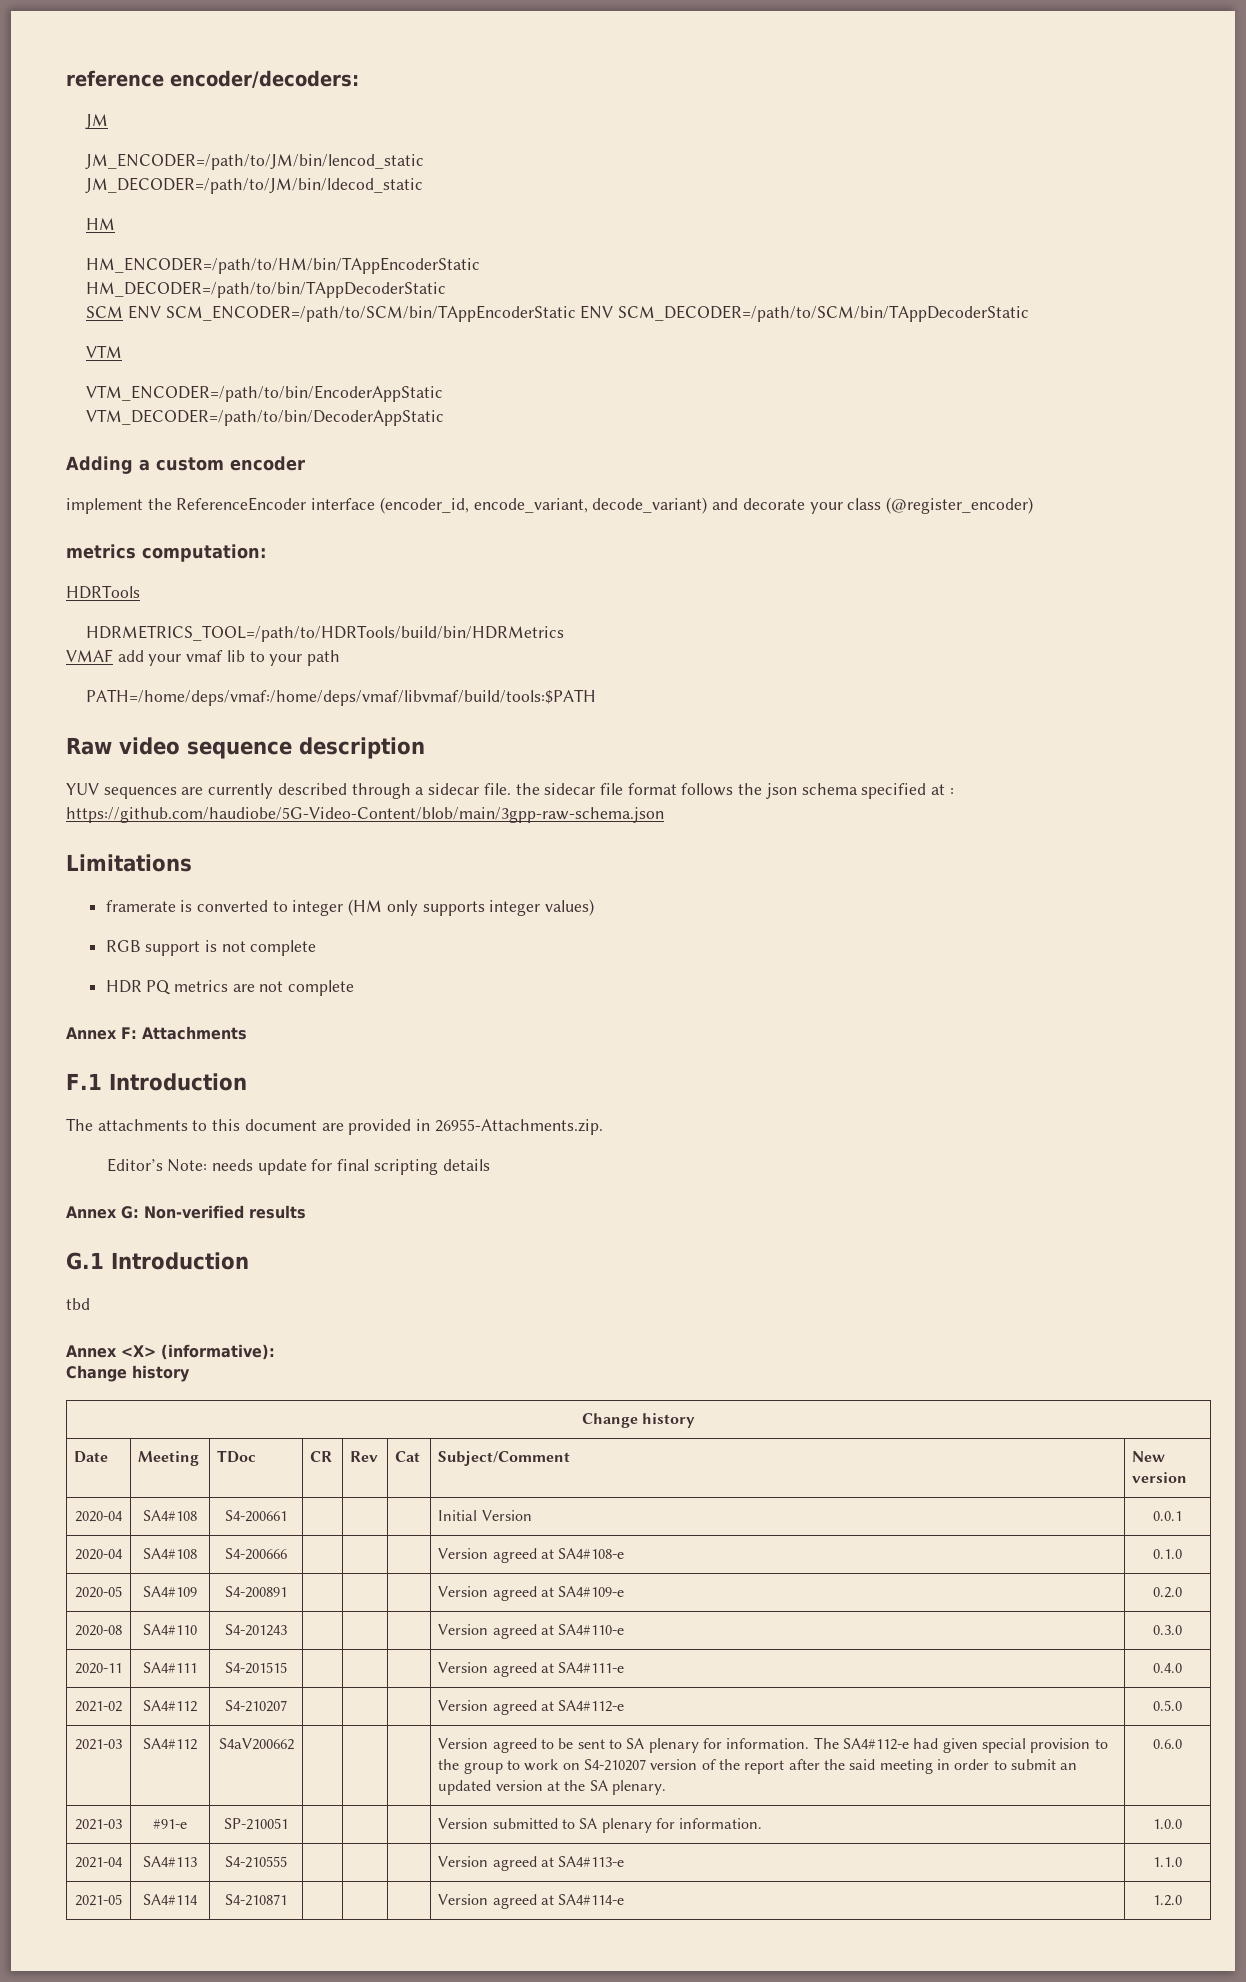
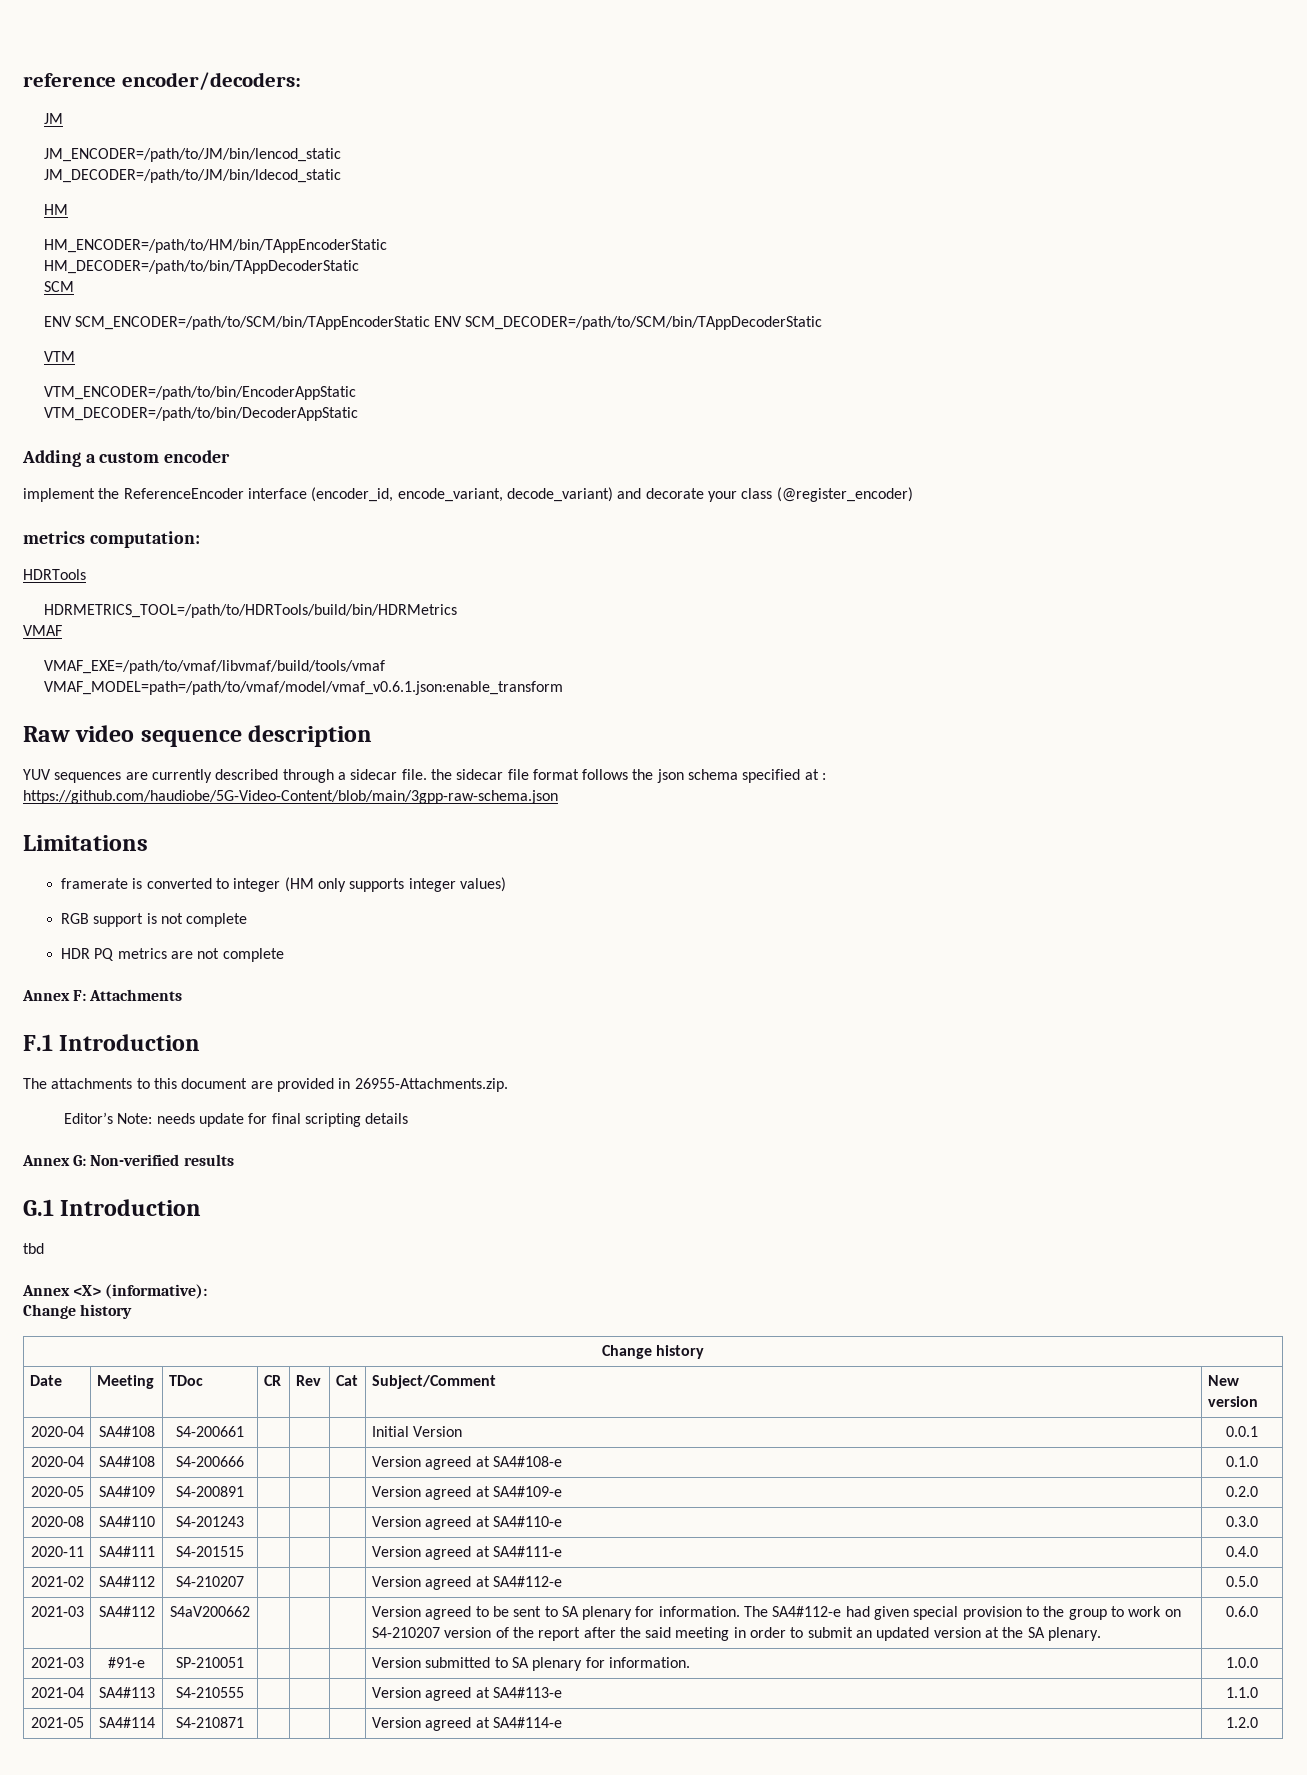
(124, 312) none -> (74, 286) //
[117,650,341,666] [86,689,597,706] add your vmaf lib to your path // PATH=/home/deps/vmaf:/home/deps/vmaf/libvmaf/build/tools:$PATH -> [43,660,385,674] [43,681,563,695] // VMAF_EXE=/path/to/vmaf/libvmaf/build/tools/vmaf // VMAF_MODEL=path=/path/to/vmaf/model/vmaf_v0.6.1.json:enable_transform

